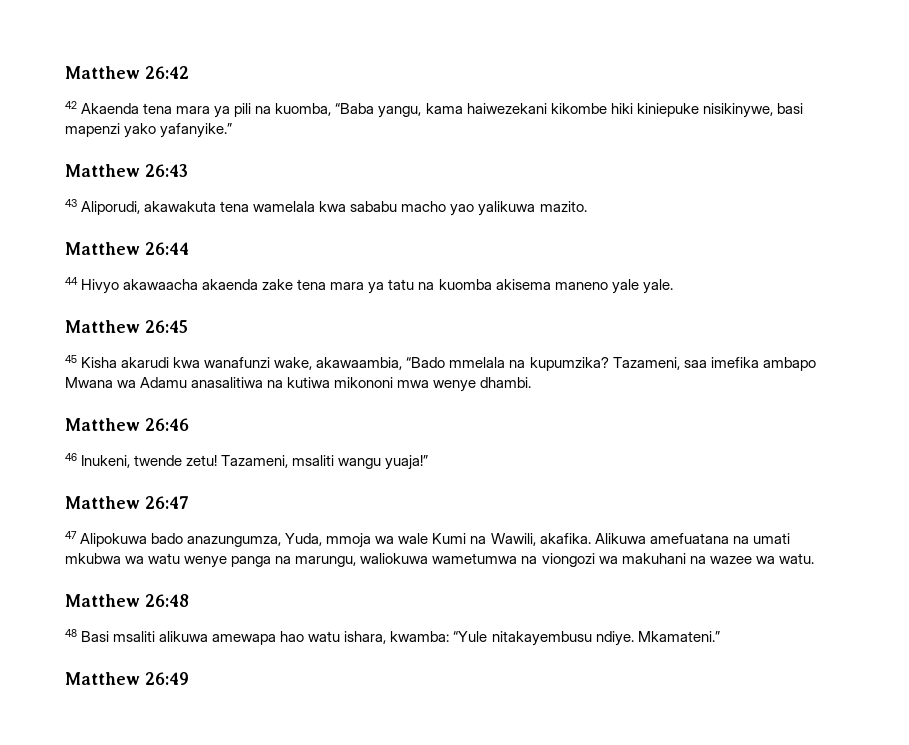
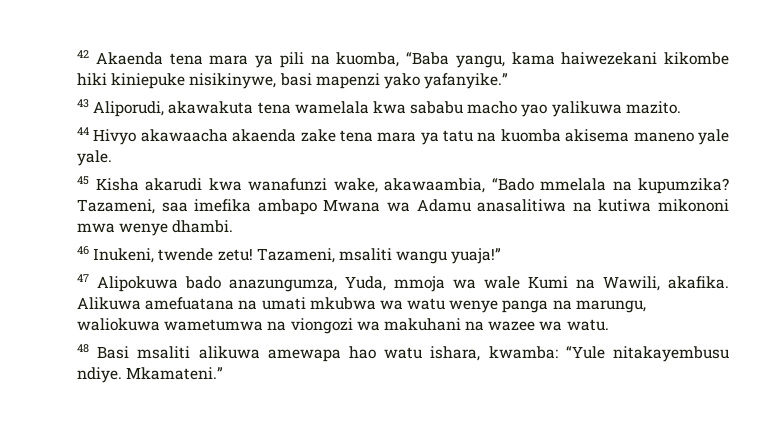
[65,66,189,79] Matthew 26:42 // -> (77, 54) none
[65,164,188,177] // Matthew 26:43 -> (509, 81) none
[65,242,189,255] // Matthew 26:44 -> (681, 107) none
[65,320,188,333] // Matthew 26:45 -> (112, 158) none
[65,418,189,431] // Matthew 26:46 -> (234, 226) none
[65,496,189,509] // Matthew 26:47 -> (502, 256) none
[65,594,189,607] // Matthew 26:48 -> (609, 325) none
[65,672,189,685] // Matthew 26:49 -> (224, 373) none

